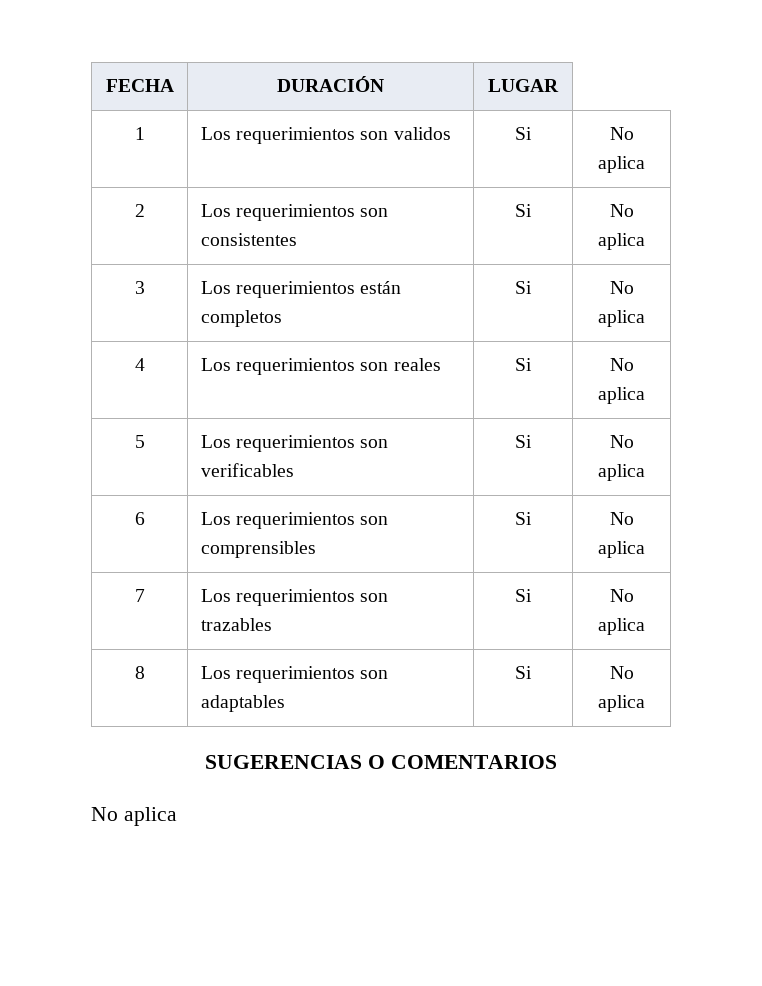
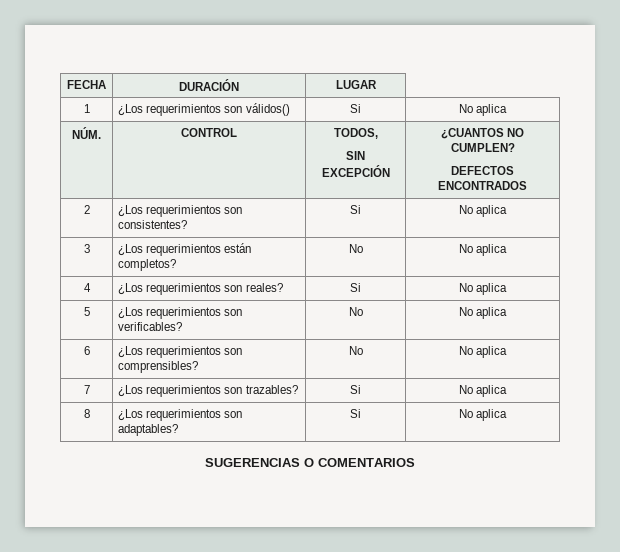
[200,127,451,144] [515,127,532,140] [609,127,634,140] [598,156,645,173] Los requerimientos son validos | Si | No aplica -> [118,103,290,116] [350,104,361,113] [458,104,508,116] [72,127,101,139] [181,128,237,137] [333,128,378,139] [346,151,365,160] [321,165,390,177] [440,128,525,139] [450,143,515,152] [450,166,514,175] [437,181,527,190] ¿Los requerimientos son válidos() | Si | No aplica // NÚM. | CONTROL | TODOS, // SIN EXCEPCIÓN | ¿CUANTOS NO CUMPLEN? // DEFECTOS ENCONTRADOS
[200,204,389,221] [200,233,297,246] Los requerimientos son consistentes -> [118,205,243,217] [118,220,188,229] ¿Los requerimientos son consistentes?
[200,281,231,294] Los -> [118,244,144,256] ¿Los
[200,310,282,327] [515,281,532,294] completos | Si -> [118,259,177,271] [348,244,363,253] completos? | No
[200,358,441,375] Los requerimientos son reales -> [118,283,283,295] ¿Los requerimientos son reales?
[200,435,389,452] [200,463,294,477] [515,435,532,448] Los requerimientos son verificables | Si -> [118,307,243,319] [118,322,183,331] [348,307,363,316] ¿Los requerimientos son verificables? | No
[200,512,389,529] [200,541,316,558] [515,512,532,525] Los requerimientos son comprensibles | Si -> [118,346,243,358] [118,361,199,373] [348,346,363,355] ¿Los requerimientos son comprensibles? | No
[200,589,389,606] [200,618,272,631] Los requerimientos son trazables -> [118,385,298,397] ¿Los requerimientos son trazables?
[200,666,389,683] [200,695,285,712] Los requerimientos son adaptables -> [118,409,243,421] [118,424,179,436] ¿Los requerimientos son adaptables?
[91,807,177,826] // No aplica -> (415, 462) none

